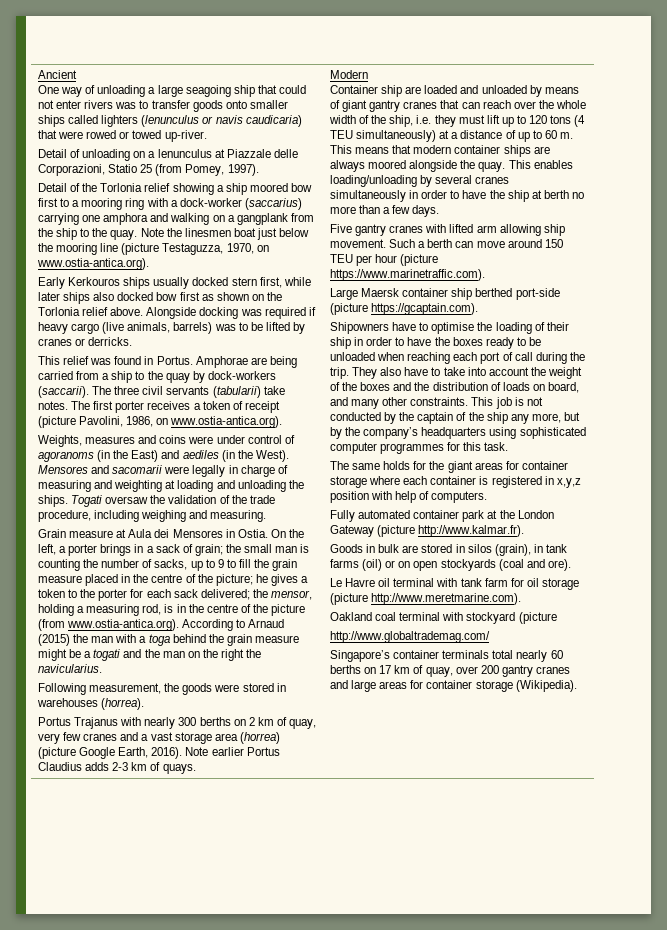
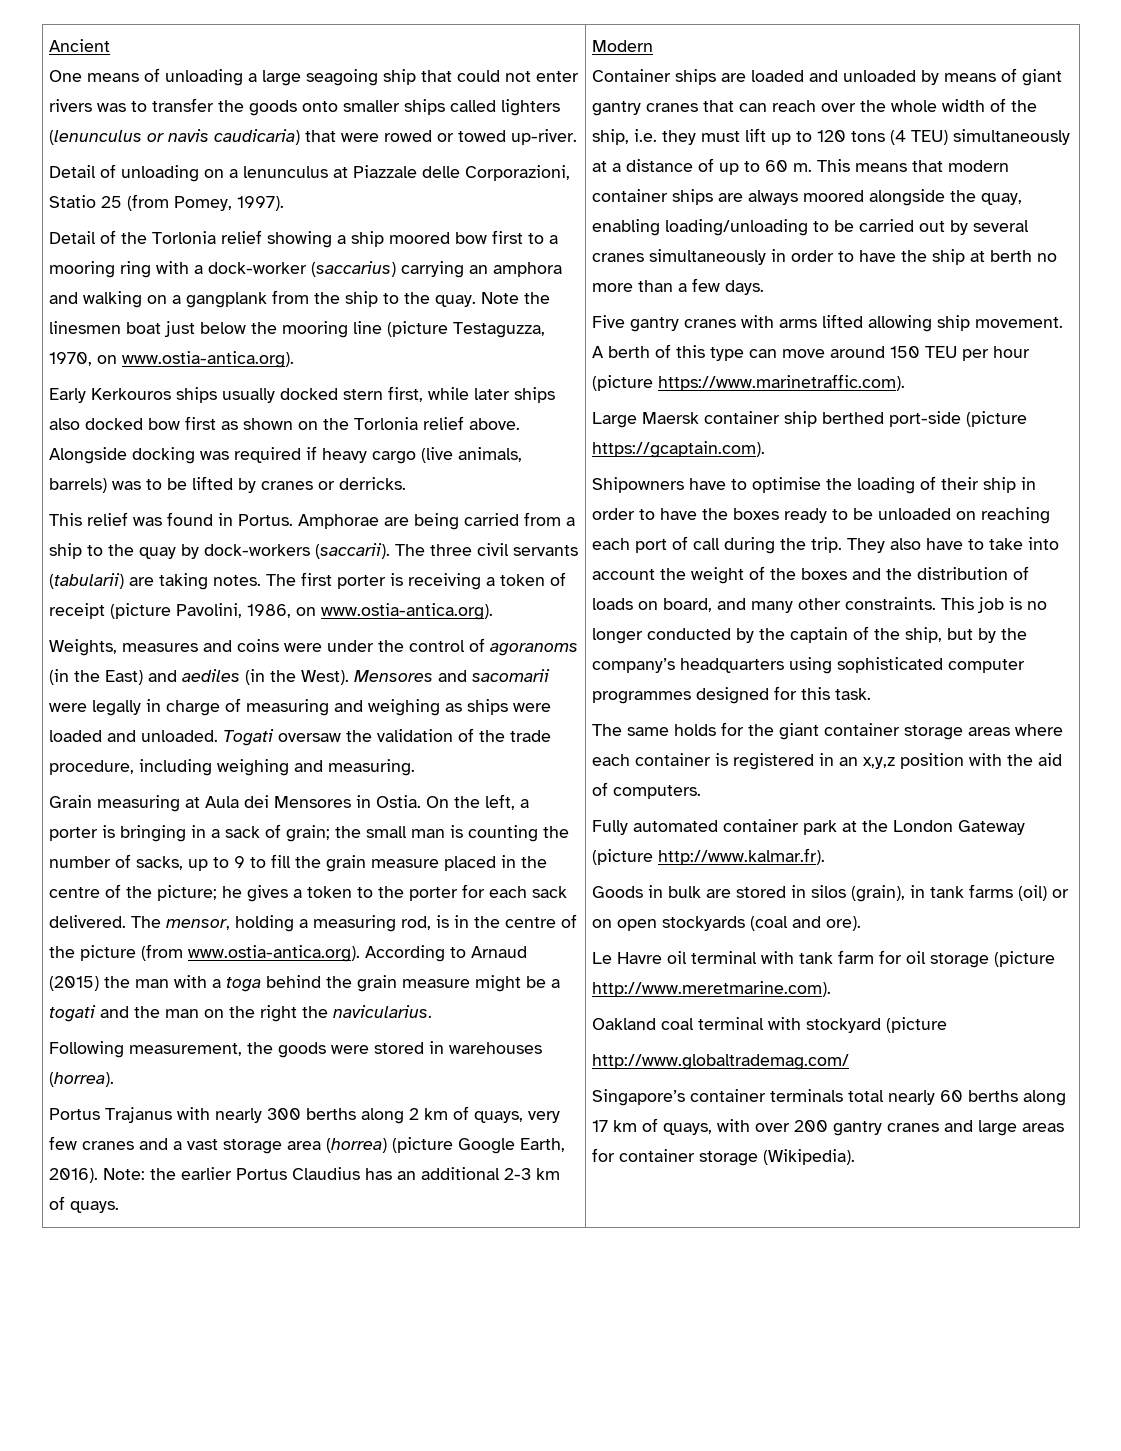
[61,87,83,97] way -> [87,73,140,82] means
(190, 104) none -> [218,100,245,112] the
[82,215,101,222] one -> [469,265,489,274] an
[263,386,285,395] take -> [129,573,209,590] are taking
[147,401,191,410] receives -> [390,573,482,590] is receiving
(245, 439) none -> [378,640,405,652] the
[114,480,304,492] [38,495,69,507] weighting at loading and unloading the ships. -> [368,699,552,716] [49,730,219,742] weighing as ships were loaded and unloaded.
[69,530,114,538] measure -> [97,795,181,812] measuring
[100,544,132,556] brings -> [102,825,187,842] is bringing
[200,589,268,600] delivered; the -> [49,915,162,928] delivered. The
[233,719,246,726] on -> [361,1108,405,1124] along
[289,719,317,729] quay, -> [474,1111,524,1123] quays,
[185,747,209,756] Note -> [103,1168,177,1180] Note: the
[85,762,110,771] adds -> [365,1167,501,1180] has an additional
[381,85,403,97] ship -> [675,69,717,85] ships
[330,130,437,142] TEU simultaneously) -> [911,129,1071,145] TEU) simultaneously
[478,160,573,172] [330,175,418,187] quay. This enables loading/unloading -> [981,193,1023,205] [592,219,946,236] quay, enabling loading/unloading to be carried out
[449,224,497,233] lifted arm -> [779,314,864,328] arms lifted
[389,239,453,248] Such a berth -> [592,344,745,361] A berth of this type
[377,352,405,361] when -> [956,511,977,520] on
[526,397,543,406] not -> [1027,601,1048,610] [592,628,644,644] no longer
[486,412,561,424] ship any more, -> [905,627,943,643] ship,
(445, 448) none -> [696,687,770,704] designed
[474,461,568,470] [330,476,368,488] areas for container storage -> [824,723,1011,740] container storage areas
(554, 480) none -> [839,757,859,766] an
[395,491,417,503] help -> [1007,753,1063,766] the aid
[364,667,377,674] on -> [1023,1090,1067,1106] along
[425,667,453,677] quay, -> [663,1119,751,1135] quays, with

